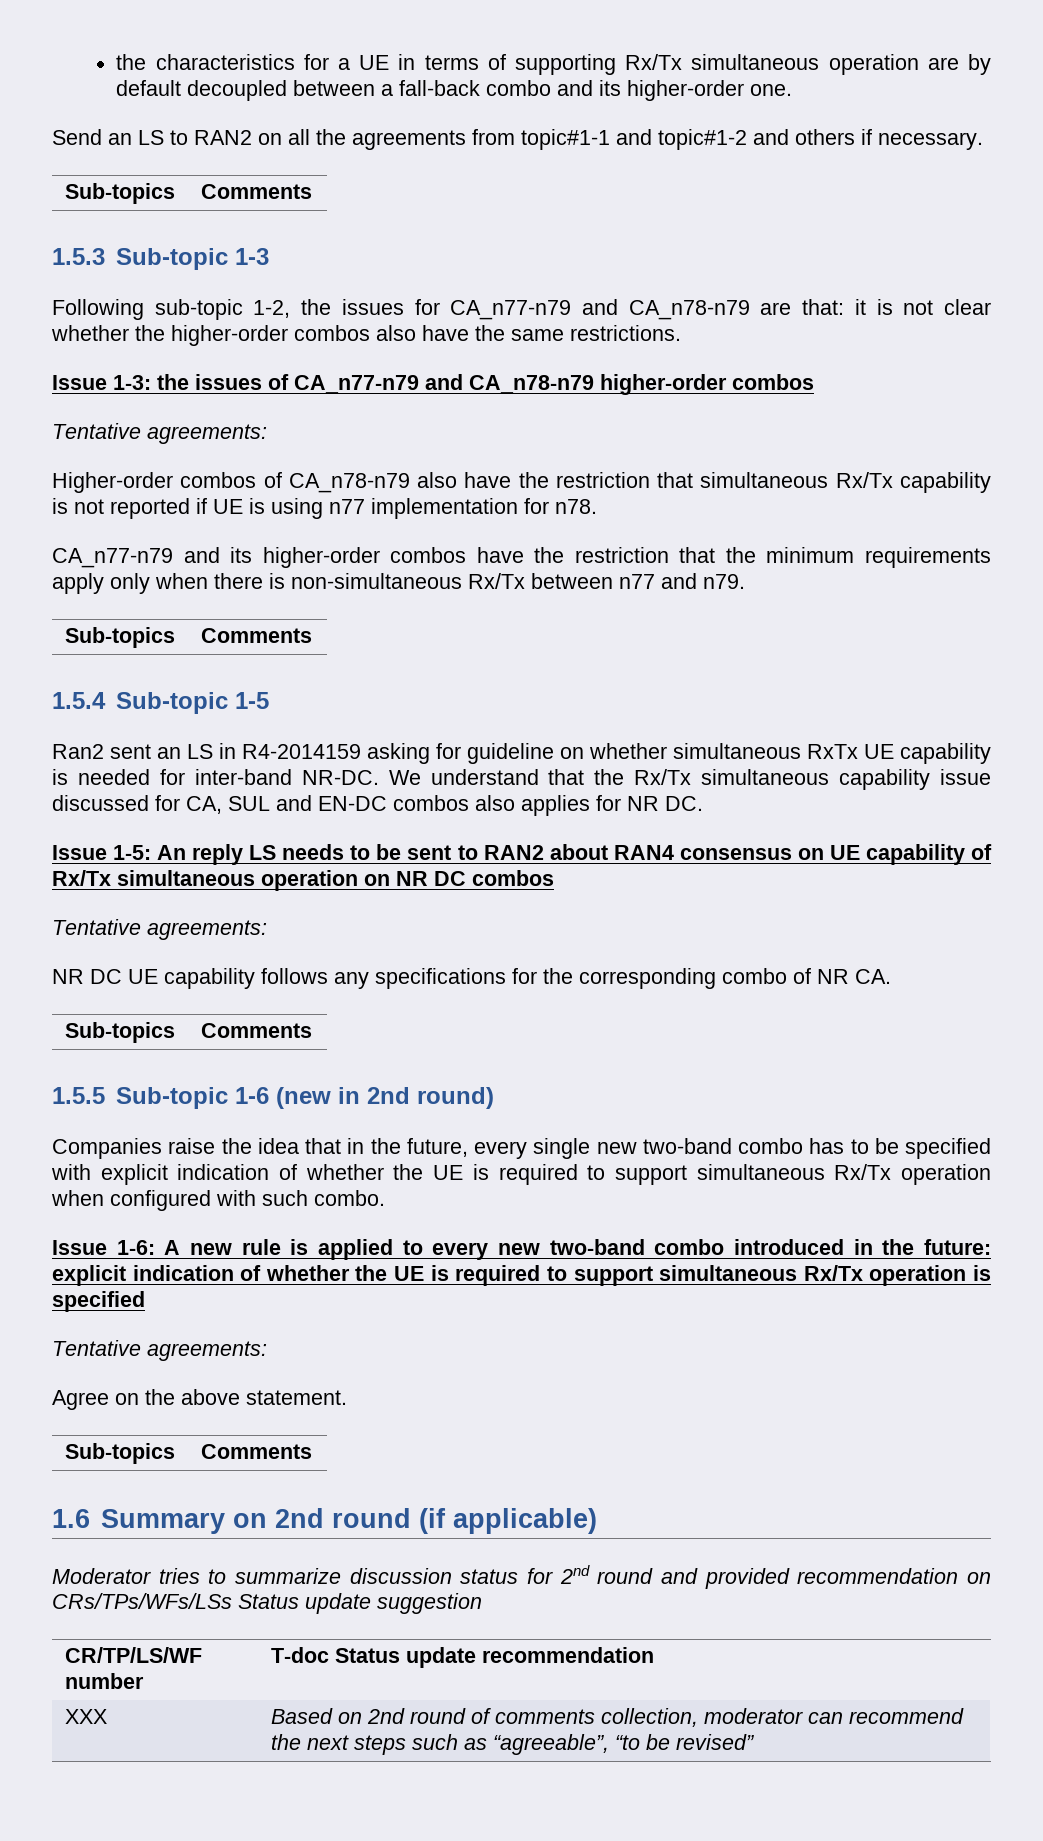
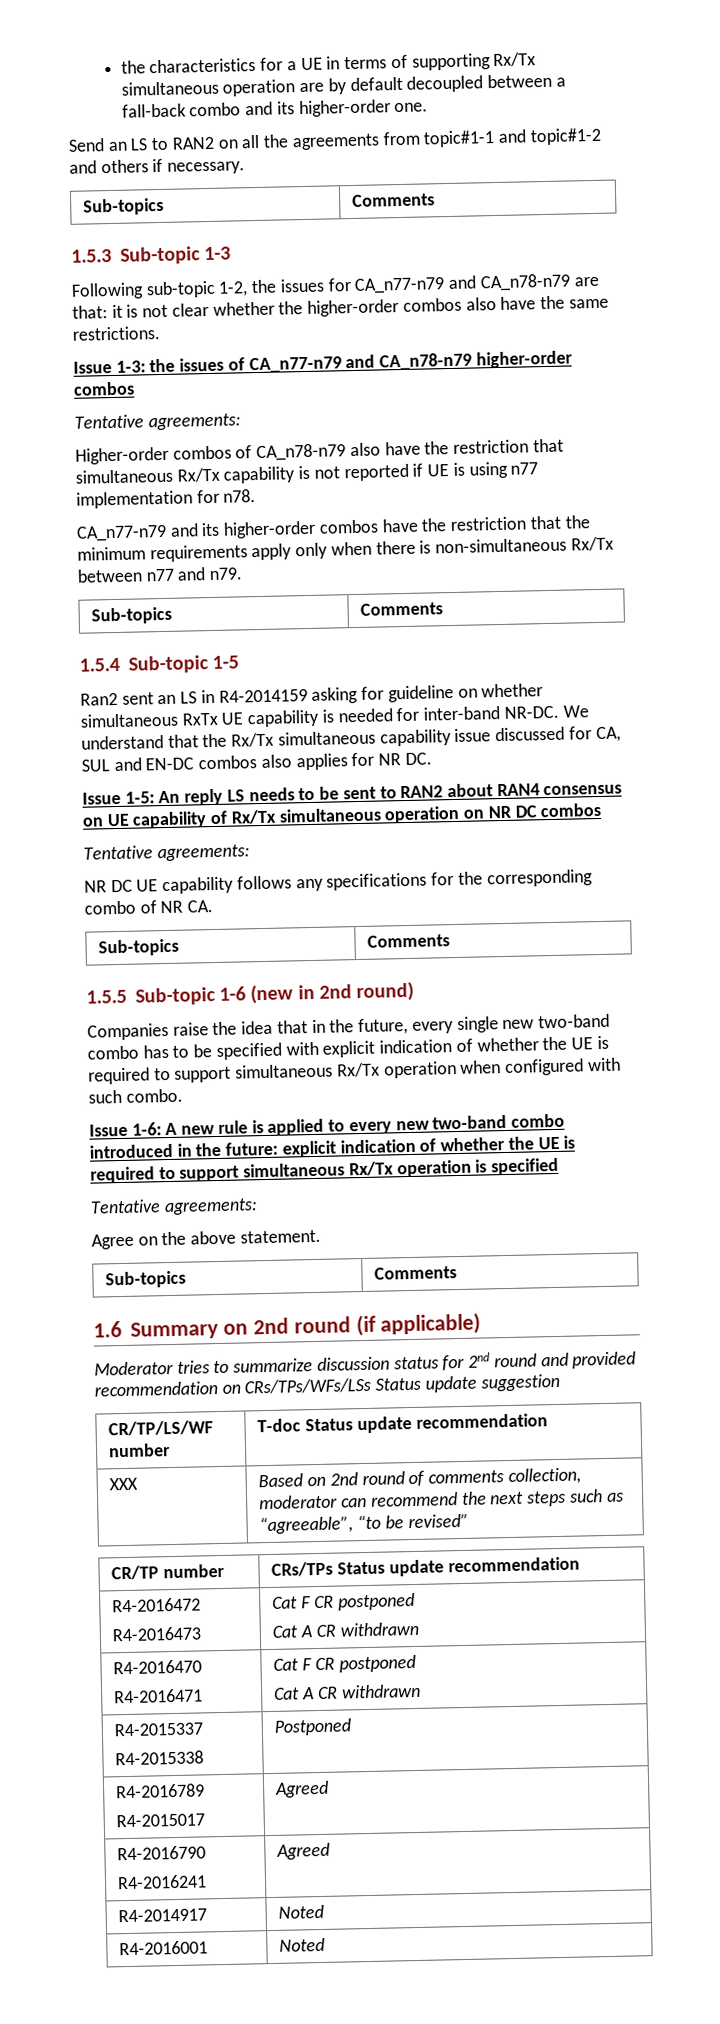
(754, 1742) none -> [111,1563,226,1581] [271,1556,580,1577] [112,1597,202,1613] [112,1626,202,1642] [272,1593,415,1611] [272,1621,419,1638] [113,1659,203,1675] [114,1688,204,1704] [273,1654,416,1673] [274,1683,421,1700] [114,1722,204,1737] [115,1750,205,1766] [274,1718,352,1736] [116,1783,206,1799] [116,1813,206,1828] [274,1780,330,1798] [117,1845,207,1861] [117,1874,208,1890] [276,1842,331,1860] [118,1908,208,1923] [278,1904,325,1919] [119,1940,209,1956] [279,1937,326,1952] // CR/TP number | CRs/TPs Status update recommendation // R4-2016472 // R4-2016473 | Cat F CR postponed // Cat A CR withdrawn // R4-2016470 // R4-2016471 | Cat F CR postponed // Cat A CR withdrawn // R4-2015337 // R4-2015338 | Postponed // R4-2016789 // R4-2015017 | Agreed // R4-2016790 // R4-2016241 | Agreed // R4-2014917 | Noted // R4-2016001 | Noted

